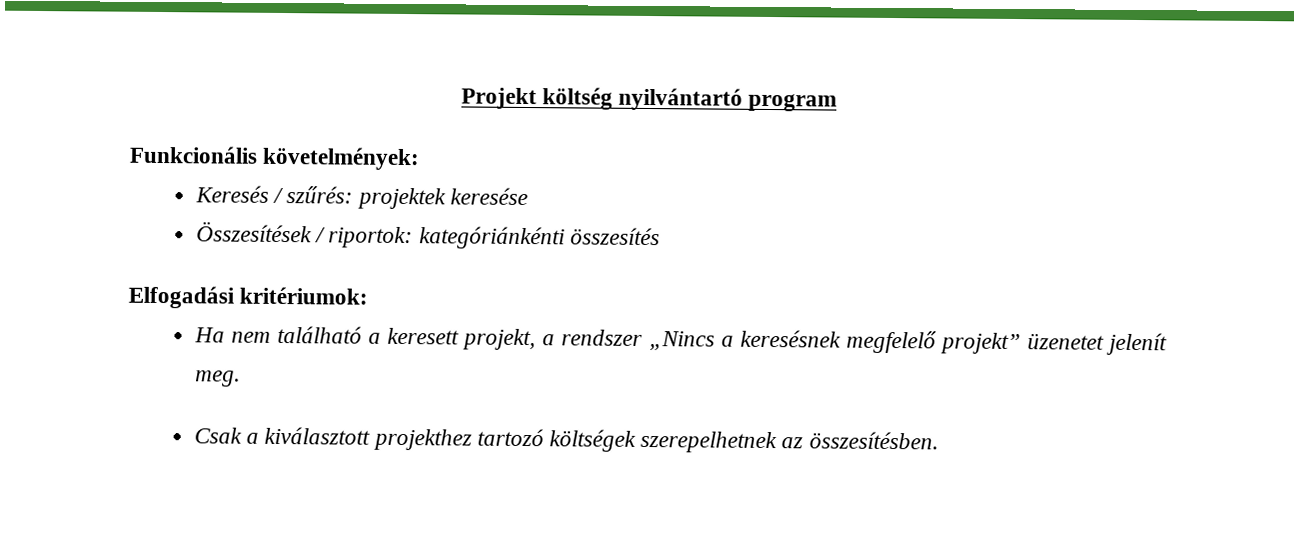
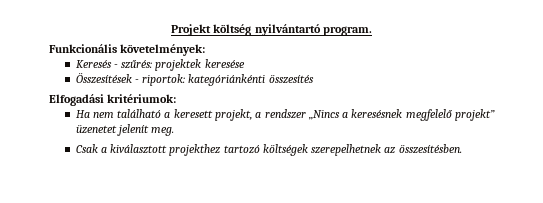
[748,93,838,112] program -> [322,26,372,36] program.
[272,187,285,204] / -> [113,64,118,68] -
[314,227,327,243] / -> [134,79,139,83] -

